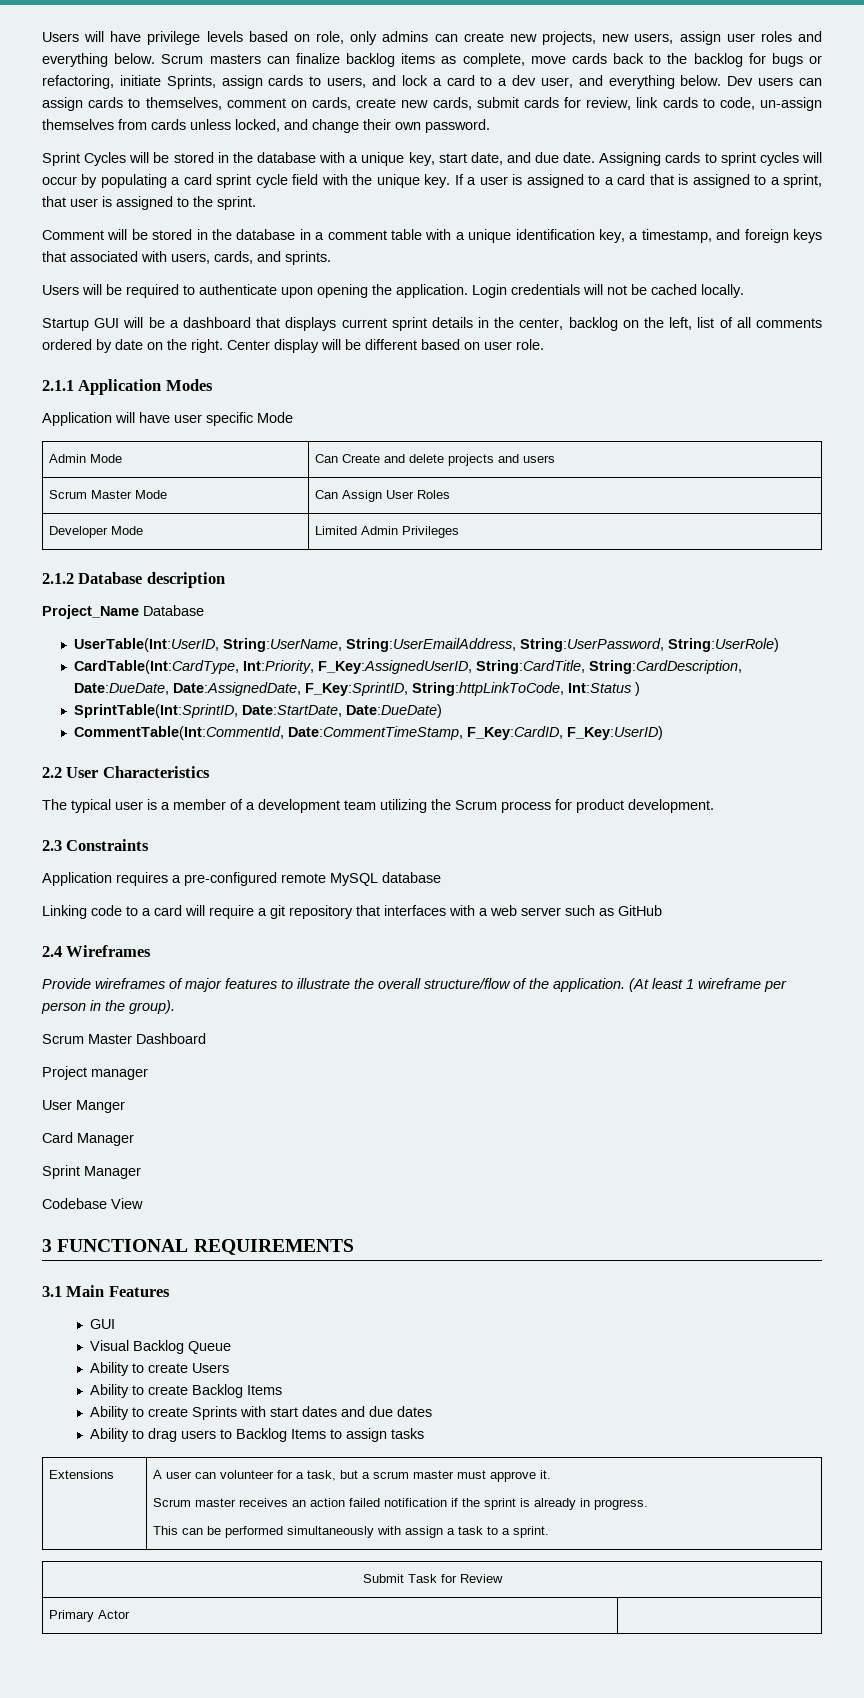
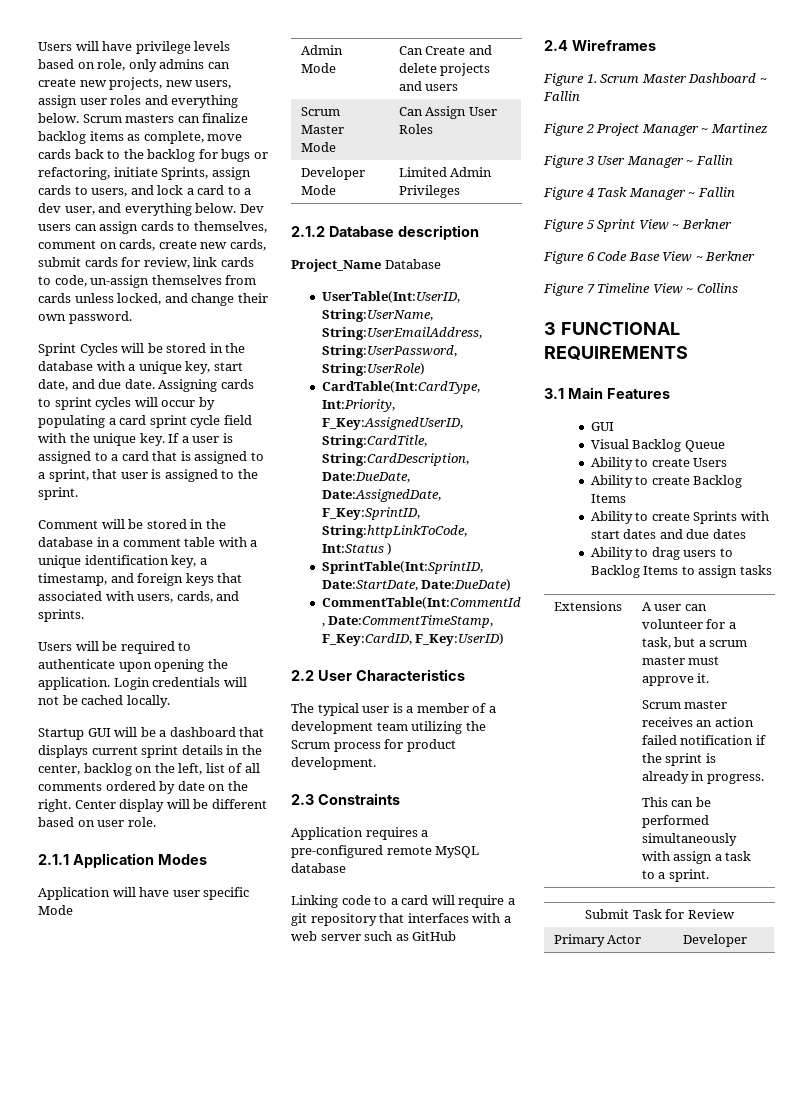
[42,978,787,992] [41,1000,175,1014] [42,1033,206,1044] [42,1066,148,1080] [42,1100,125,1113] [42,1132,134,1146] [42,1165,141,1179] [42,1198,143,1209] Provide wireframes of major features to illustrate the overall structure/flow of the application. (At least 1 wireframe per person in the group). // Scrum Master Dashboard // Project manager // User Manger // Card Manager // Sprint Manager // Codebase View -> [543,73,767,86] [543,91,580,101] [543,123,768,136] [543,155,733,168] [543,187,735,200] [543,219,732,232] [543,251,756,264] [543,283,738,296] Figure 1. Scrum Master Dashboard ~ Fallin // Figure 2 Project Manager ~ Martinez // Figure 3 User Manager ~ Fallin // Figure 4 Task Manager ~ Fallin // Figure 5 Sprint View ~ Berkner // Figure 6 Code Base View ~ Berkner // Figure 7 Timeline View ~ Collins
(131, 1614) none -> [682,934,747,947] Developer

